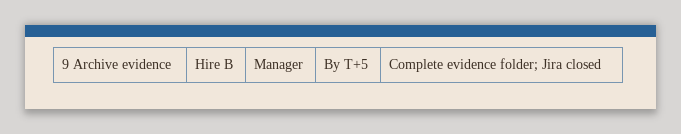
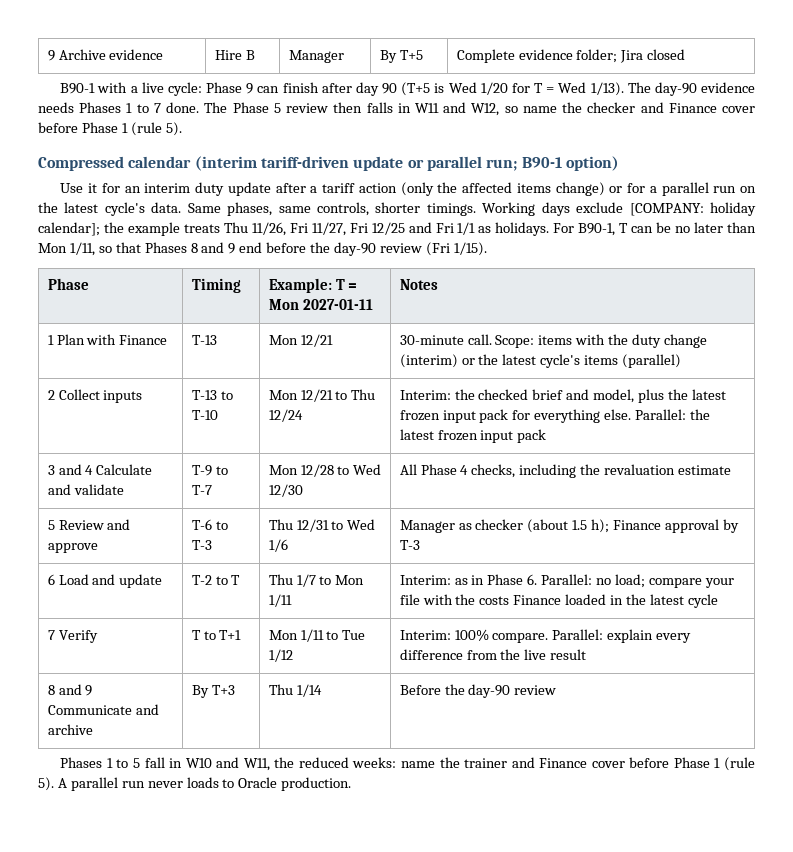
(601, 64) none -> [60,82,755,96] [38,102,756,116] [38,122,182,136] [38,156,619,171] [60,182,756,196] [38,202,757,216] [38,222,757,236] [38,242,487,256] [47,278,89,290] [191,278,241,293] [268,278,358,293] [268,299,373,310] [399,279,438,290] [47,334,168,345] [191,335,217,345] [268,334,333,347] [399,334,708,348] [399,354,682,368] [47,389,143,403] [191,390,233,400] [191,410,218,420] [268,389,376,402] [268,409,303,422] [399,389,726,403] [399,409,711,423] [399,429,547,443] [47,464,153,475] [47,484,124,495] [191,465,228,476] [191,485,212,495] [268,464,382,477] [268,484,303,497] [399,464,732,478] [47,519,131,530] [47,543,98,553] [191,519,228,530] [191,540,212,550] [268,519,376,532] [268,539,288,552] [399,519,739,533] [399,540,420,550] [47,574,163,588] [191,575,241,585] [268,574,365,587] [268,594,292,607] [399,574,734,588] [399,594,718,608] [47,630,98,643] [191,630,242,640] [268,629,366,642] [268,649,293,662] [399,629,692,643] [399,649,587,660] [47,684,93,696] [47,704,159,715] [47,724,93,735] [191,685,235,698] [268,684,322,697] [399,684,557,698] [60,757,756,771] [38,777,352,791] // B90-1 with a live cycle: Phase 9 can finish after day 90 (T+5 is Wed 1/20 for T = Wed 1/13). The day-90 evidence needs Phases 1 to 7 done. The Phase 5 review then falls in W11 and W12, so name the checker and Finance cover before Phase 1 (rule 5). // Compressed calendar (interim tariff-driven update or parallel run; B90-1 option) // Use it for an interim duty update after a tariff action (only the affected items change) or for a parallel run on the latest cycle's data. Same phases, same controls, shorter timings. Working days exclude [COMPANY: holiday calendar]; the example treats Thu 11/26, Fri 11/27, Fri 12/25 and Fri 1/1 as holidays. For B90-1, T can be no later than Mon 1/11, so that Phases 8 and 9 end before the day-90 review (Fri 1/15). // Phase | Timing | Example: T = Mon 2027-01-11 | Notes // 1 Plan with Finance | T-13 | Mon 12/21 | 30-minute call. Scope: items with the duty change (interim) or the latest cycle's items (parallel) // 2 Collect inputs | T-13 to T-10 | Mon 12/21 to Thu 12/24 | Interim: the checked brief and model, plus the latest frozen input pack for everything else. Parallel: the latest frozen input pack // 3 and 4 Calculate and validate | T-9 to T-7 | Mon 12/28 to Wed 12/30 | All Phase 4 checks, including the revaluation estimate // 5 Review and approve | T-6 to T-3 | Thu 12/31 to Wed 1/6 | Manager as checker (about 1.5 h); Finance approval by T-3 // 6 Load and update | T-2 to T | Thu 1/7 to Mon 1/11 | Interim: as in Phase 6. Parallel: no load; compare your file with the costs Finance loaded in the latest cycle // 7 Verify | T to T+1 | Mon 1/11 to Tue 1/12 | Interim: 100% compare. Parallel: explain every difference from the live result // 8 and 9 Communicate and archive | By T+3 | Thu 1/14 | Before the day-90 review // Phases 1 to 5 fall in W10 and W11, the reduced weeks: name the trainer and Finance cover before Phase 1 (rule 5). A parallel run never loads to Oracle production.

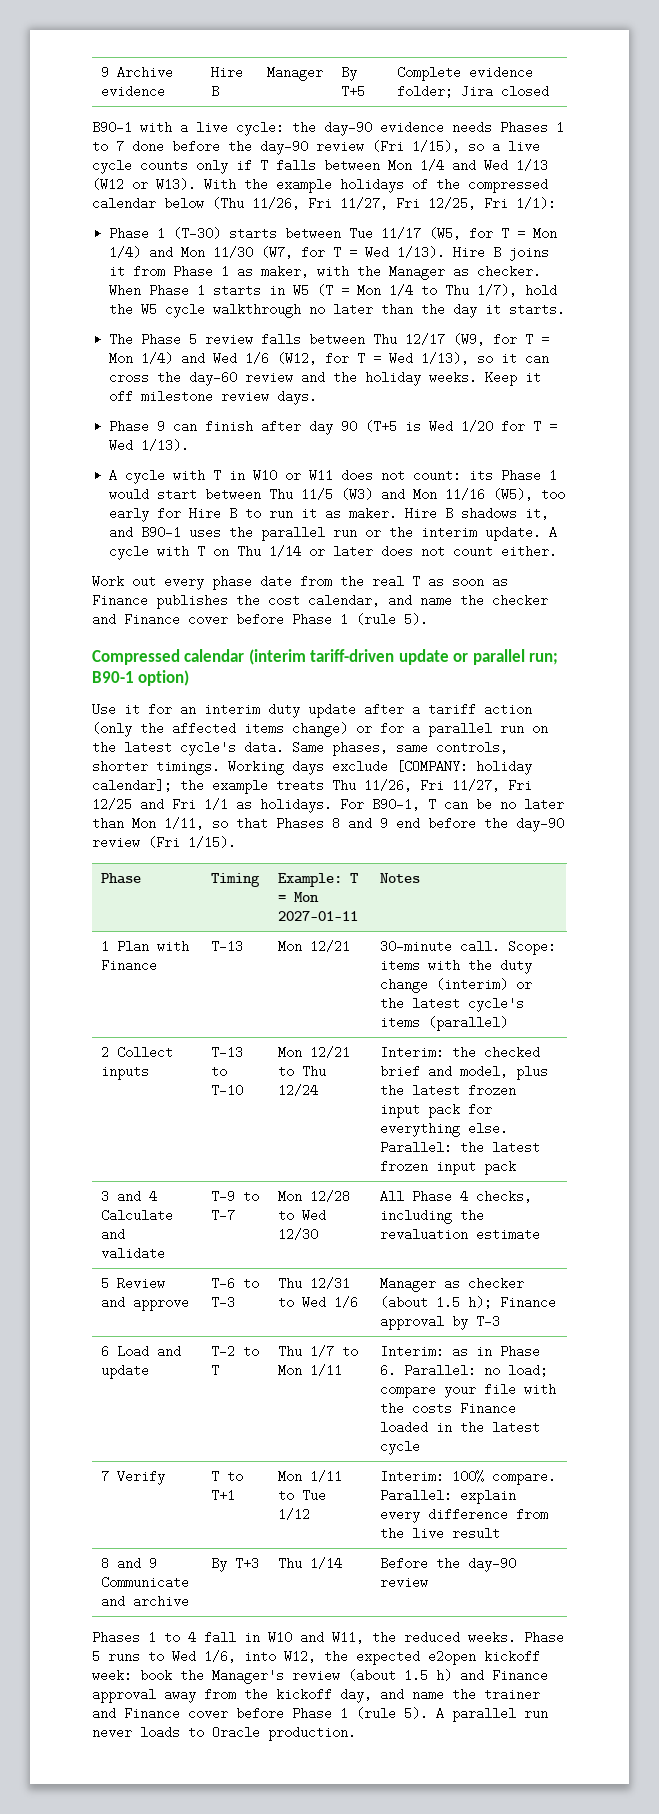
(202, 89) none -> [292,121,564,136] [92,140,540,155] [92,159,548,174] [92,178,548,193] [92,197,556,210] [109,227,558,240] [109,246,550,261] [109,265,542,280] [109,284,558,297] [109,303,566,318] [109,333,550,346] [109,352,550,365] [109,371,542,386] [109,390,318,405] the day-90 evidence needs Phases 1 to 7 done before the day-90 review (Fri 1/15), so a live cycle counts only if T falls between Mon 1/4 and Wed 1/13 (W12 or W13). With the example holidays of the compressed calendar below (Thu 11/26, Fri 11/27, Fri 12/25, Fri 1/1): // Phase 1 (T-30) starts between Tue 11/17 (W5, for T = Mon 1/4) and Mon 11/30 (W7, for T = Wed 1/13). Hire B joins it from Phase 1 as maker, with the Manager as checker. When Phase 1 starts in W5 (T = Mon 1/4 to Thu 1/7), hold the W5 cycle walkthrough no later than the day it starts. // The Phase 5 review falls between Thu 12/17 (W9, for T = Mon 1/4) and Wed 1/6 (W12, for T = Wed 1/13), so it can cross the day-60 review and the holiday weeks. Keep it off milestone review days. //
[627,82,755,96] [38,102,518,116] The day-90 evidence needs Phases 1 to 7 done. The Phase 5 review then falls in W11 and W12, so -> [109,469,558,484] [109,488,566,501] [109,507,550,522] [109,526,558,541] [109,545,558,560] [92,575,508,590] [92,594,412,609] // A cycle with T in W10 or W11 does not count: its Phase 1 would start between Thu 11/5 (W3) and Mon 11/16 (W5), too early for Hire B to run it as maker. Hire B shadows it, and B90-1 uses the parallel run or the interim update. A cycle with T on Thu 1/14 or later does not count either. // Work out every phase date from the real T as soon as Finance publishes the cost calendar, and
[132,758,140,768] 5 -> [188,1631,196,1644] 4
[352,757,397,768] weeks: -> [468,1631,564,1644] [92,1650,540,1665] [92,1669,548,1684] [92,1688,404,1703] weeks. Phase 5 runs to Wed 1/6, into W12, the expected e2open kickoff week: book the Manager's review (about 1.5 h) and Finance approval away from the kickoff day, and

